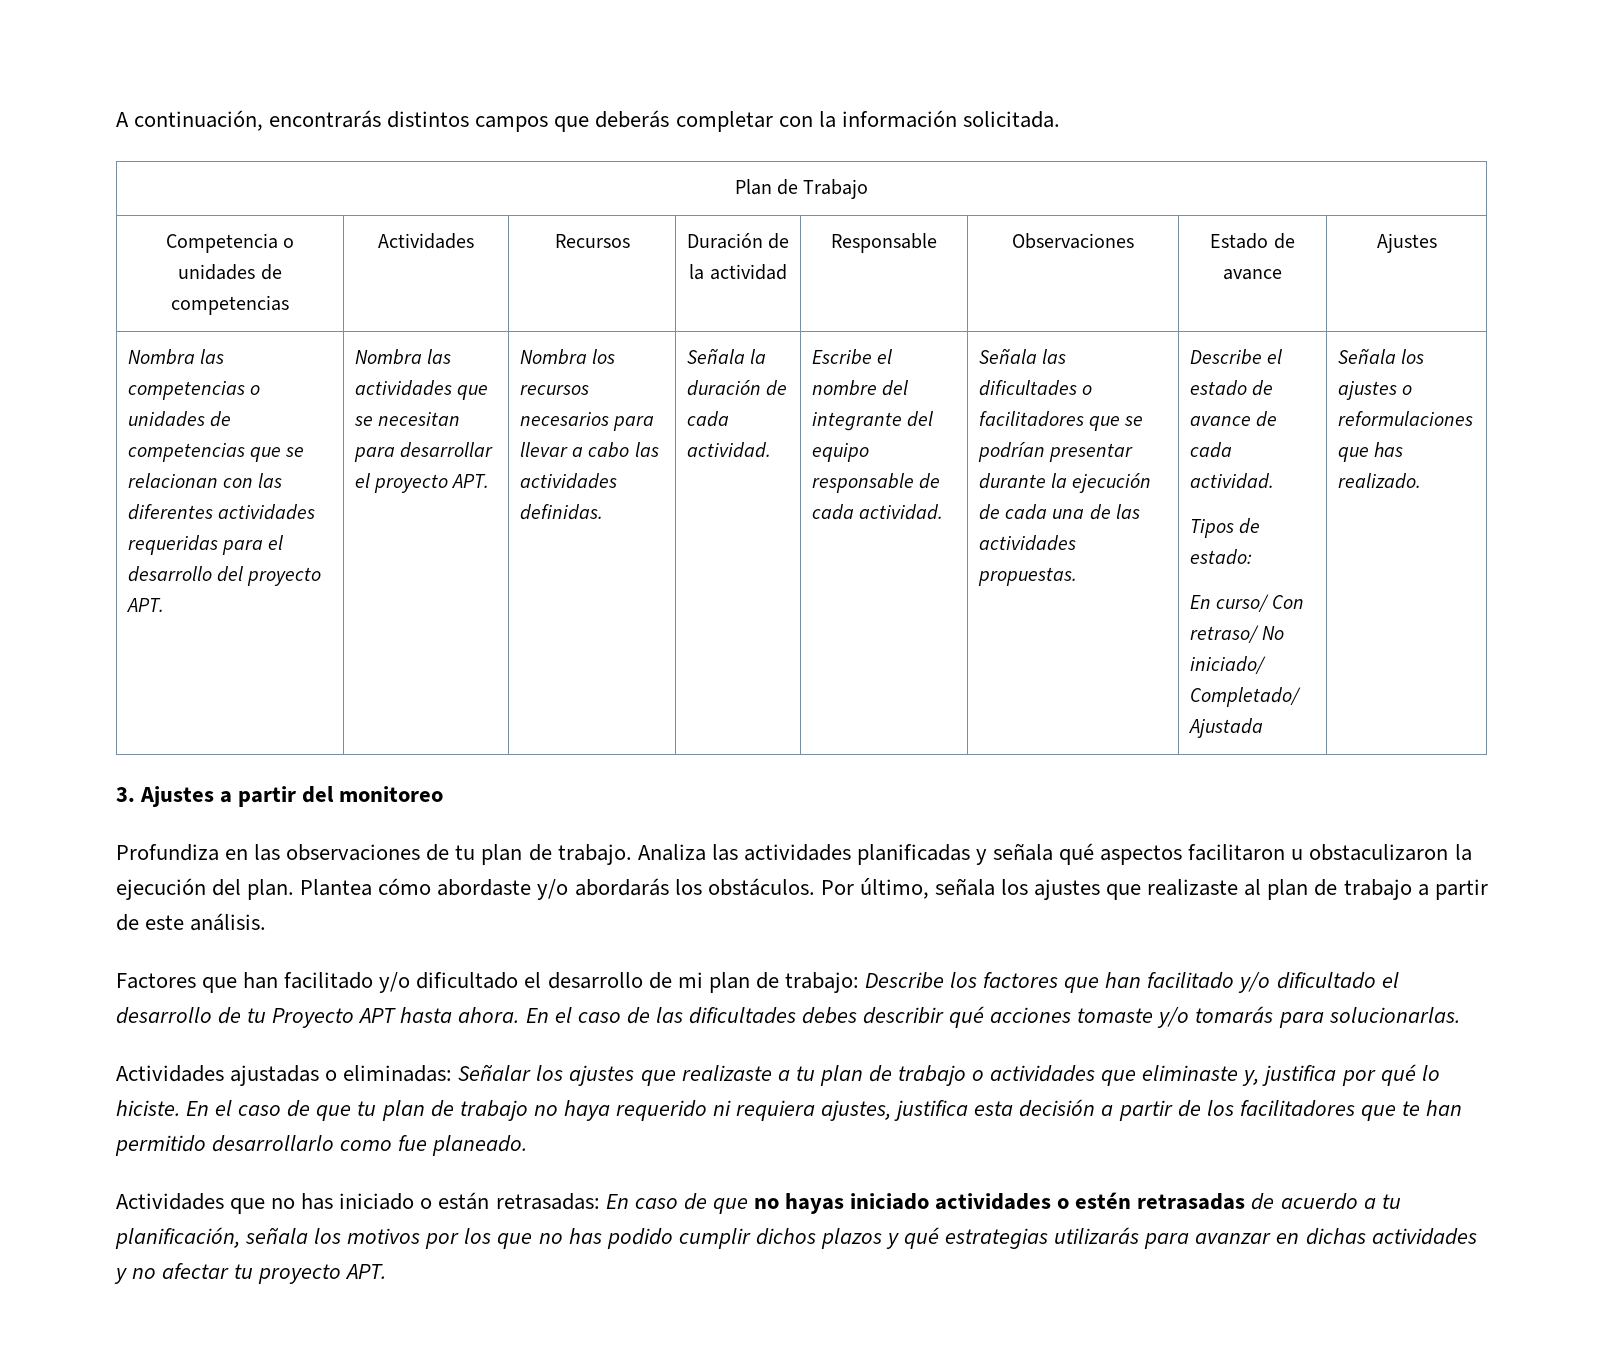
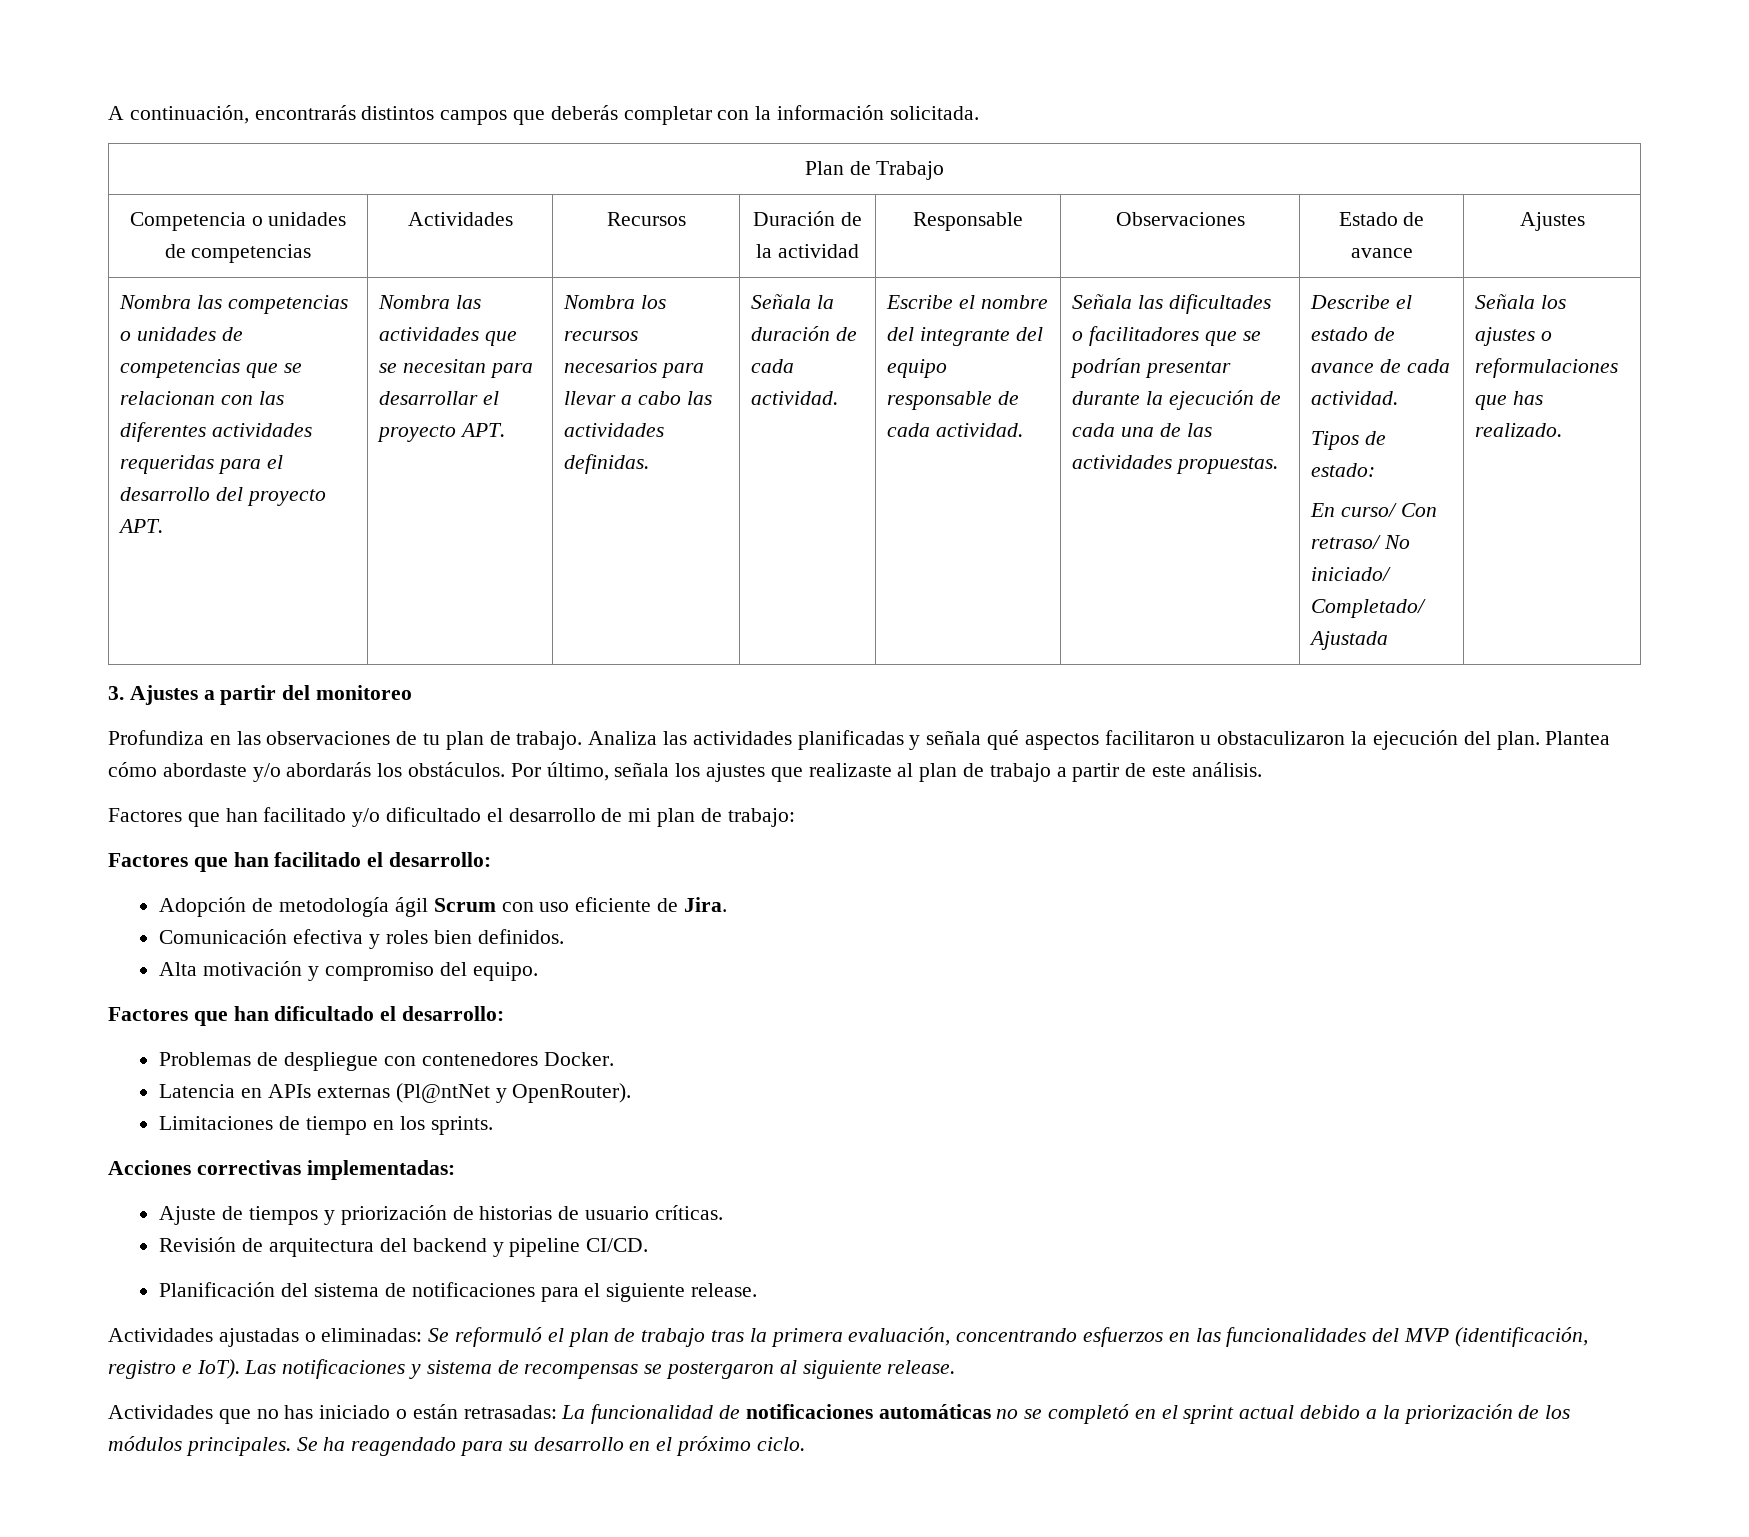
[864,972,1399,993] [116,1006,1460,1028] [116,1064,1440,1086] [116,1099,1462,1121] [115,1135,528,1156] Describe los factores que han facilitado y/o dificultado el desarrollo de tu Proyecto APT hasta ahora. En el caso de las dificultades debes describir qué acciones tomaste y/o tomarás para solucionarlas. // Actividades ajustadas o eliminadas: Señalar los ajustes que realizaste a tu plan de trabajo o actividades que eliminaste y, justifica por qué lo hiciste. En el caso de que tu plan de trabajo no haya requerido ni requiera ajustes, justifica esta decisión a partir de los facilitadores que te han permitido desarrollarlo como fue planeado. -> [108,852,492,872] [159,897,727,917] [159,929,564,949] [159,961,538,981] [108,1006,505,1026] [159,1052,614,1071] [159,1083,632,1103] [159,1116,493,1135] [108,1160,455,1180] [159,1205,723,1225] [159,1237,649,1257] [159,1282,757,1302] [108,1327,1588,1347] [108,1359,956,1379] // Factores que han facilitado el desarrollo: // Adopción de metodología ágil Scrum con uso eficiente de Jira. // Comunicación efectiva y roles bien definidos. // Alta motivación y compromiso del equipo. // Factores que han dificultado el desarrollo: // Problemas de despliegue con contenedores Docker. // Latencia en APIs externas (Pl@ntNet y OpenRouter). // Limitaciones de tiempo en los sprints. // Acciones correctivas implementadas: // Ajuste de tiempos y priorización de historias de usuario críticas. // Revisión de arquitectura del backend y pipeline CI/CD. // Planificación del sistema de notificaciones para el siguiente release. // Actividades ajustadas o eliminadas: Se reformuló el plan de trabajo tras la primera evaluación, concentrando esfuerzos en las funcionalidades del MVP (identificación, registro e IoT). Las notificaciones y sistema de recompensas se postergaron al siguiente release.
[605,1192,1401,1214] [115,1227,1477,1249] [114,1263,387,1284] En caso de que no hayas iniciado actividades o estén retrasadas de acuerdo a tu planificación, señala los motivos por los que no has podido cumplir dichos plazos y qué estrategias utilizarás para avanzar en dichas actividades y no afectar tu proyecto APT. -> [561,1404,1571,1424] [108,1436,805,1456] La funcionalidad de notificaciones automáticas no se completó en el sprint actual debido a la priorización de los módulos principales. Se ha reagendado para su desarrollo en el próximo ciclo.

